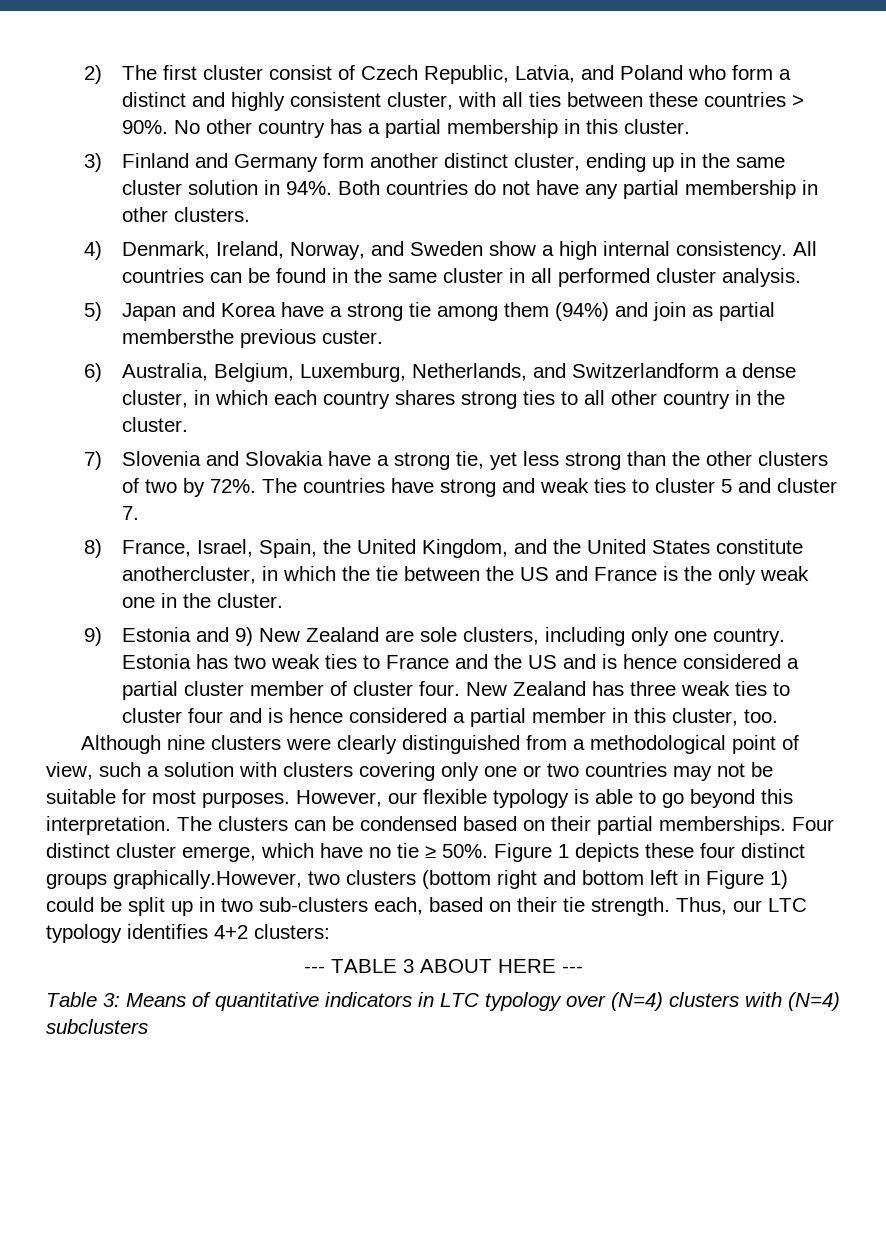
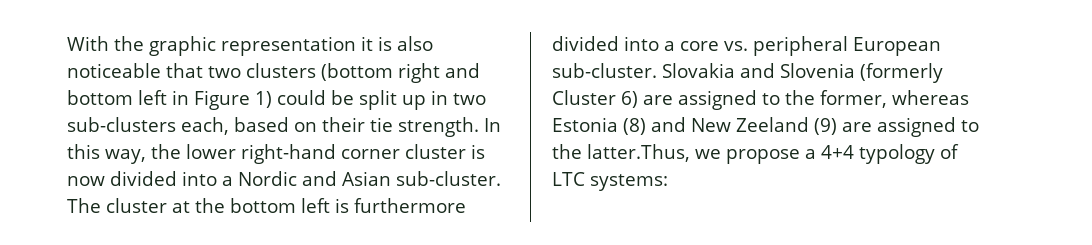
[84,65,792,84] [122,92,805,111] [122,119,691,138] [84,153,786,172] [122,180,819,199] [122,207,251,222] [84,241,818,260] [122,268,802,287] [84,302,776,321] [122,329,384,348] [84,363,797,382] [122,390,786,409] [122,417,189,432] [84,451,829,470] [122,478,838,497] [122,506,140,520] [84,539,804,558] [122,566,810,585] [122,593,284,608] [84,627,786,646] [122,654,800,669] [122,681,791,700] [122,708,779,727] [81,735,800,754] [46,762,773,781] [46,789,793,808] [46,816,834,835] [46,843,805,862] [46,870,302,889] 2) The first cluster consist of Czech Republic, Latvia, and Poland who form a distinct and highly consistent cluster, with all ties between these countries > 90%. No other country has a partial membership in this cluster. // 3) Finland and Germany form another distinct cluster, ending up in the same cluster solution in 94%. Both countries do not have any partial membership in other clusters. // 4) Denmark, Ireland, Norway, and Sweden show a high internal consistency. All countries can be found in the same cluster in all performed cluster analysis. // 5) Japan and Korea have a strong tie among them (94%) and join as partial membersthe previous custer. // 6) Australia, Belgium, Luxemburg, Netherlands, and Switzerlandform a dense cluster, in which each country shares strong ties to all other country in the cluster. // 7) Slovenia and Slovakia have a strong tie, yet less strong than the other clusters of two by 72%. The countries have strong and weak ties to cluster 5 and cluster 7. // 8) France, Israel, Spain, the United Kingdom, and the United States constitute anothercluster, in which the tie between the US and France is the only weak one in the cluster. // 9) Estonia and 9) New Zealand are sole clusters, including only one country. Estonia has two weak ties to France and the US and is hence considered a partial cluster member of cluster four. New Zealand has three weak ties to cluster four and is hence considered a partial member in this cluster, too. // Although nine clusters were clearly distinguished from a methodological point of view, such a solution with clusters covering only one or two countries may not be suitable for most purposes. However, our flexible typology is able to go beyond this interpretation. The clusters can be condensed based on their partial memberships. Four distinct cluster emerge, which have no tie ≥ 50%. Figure 1 depicts these four distinct groups graphically.However, -> [67,36,433,56] [67,63,203,78] With the graphic representation it is also noticeable that
[676,897,807,915] [46,924,330,943] [303,959,583,973] [46,992,840,1011] [46,1019,148,1034] Thus, our LTC typology identifies 4+2 clusters: // --- TABLE 3 ABOUT HERE --- // Table 3: Means of quantitative indicators in LTC typology over (N=4) clusters with (N=4) subclusters -> [484,118,501,132] [67,144,485,164] [67,171,501,186] [67,198,466,213] [552,36,941,56] [552,63,943,83] [552,90,969,110] [552,117,979,137] [552,144,959,164] [552,172,668,191] In this way, the lower right-hand corner cluster is now divided into a Nordic and Asian sub-cluster. The cluster at the bottom left is furthermore divided into a core vs. peripheral European sub-cluster. Slovakia and Slovenia (formerly Cluster 6) are assigned to the former, whereas Estonia (8) and New Zeeland (9) are assigned to the latter.Thus, we propose a 4+4 typology of LTC systems:

